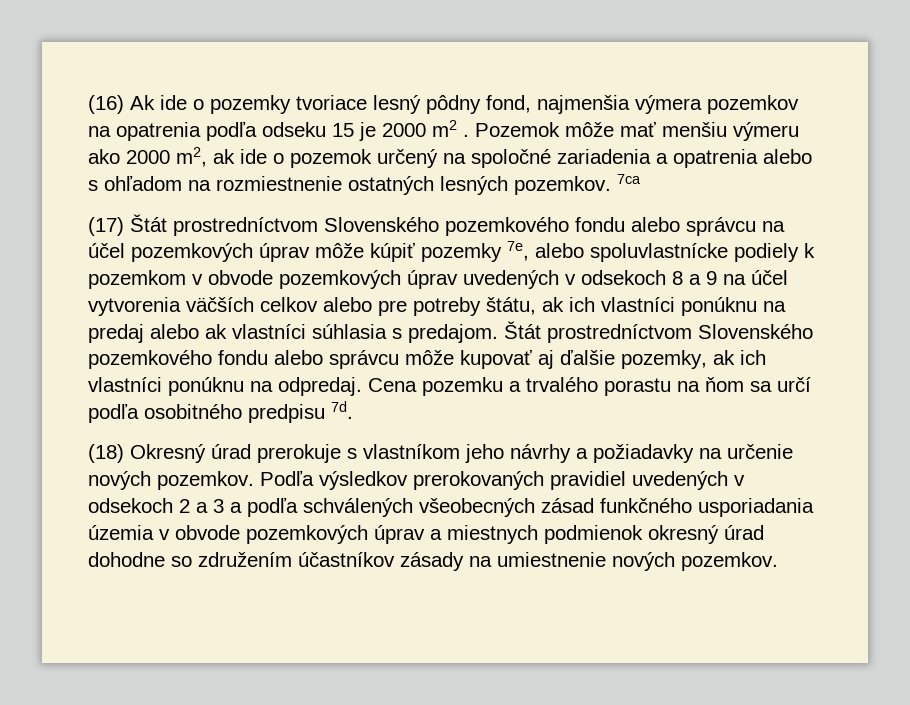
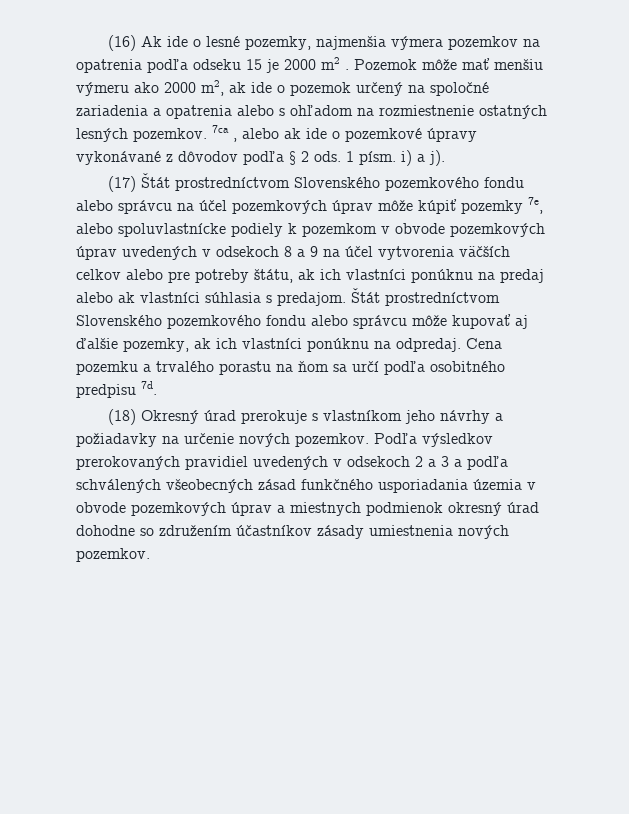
[210,95,531,114] pozemky tvoriace lesný pôdny fond, -> [206,36,312,50] lesné pozemky,
(641, 179) none -> [233,128,477,142] [76,150,445,166] , alebo ak ide o pozemkové úpravy vykonávané z dôvodov podľa § 2 ods. 1 písm. i) a j).
[469,552,606,567] na umiestnenie -> [369,525,453,536] umiestnenia

